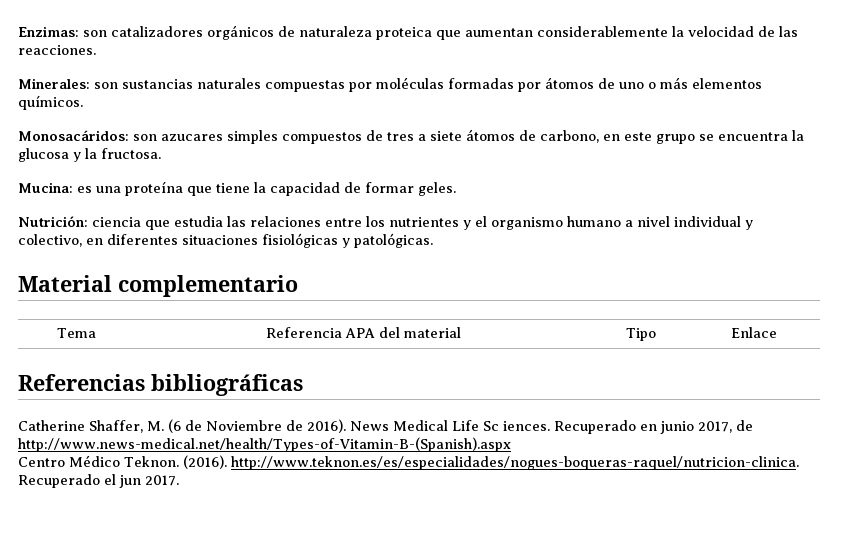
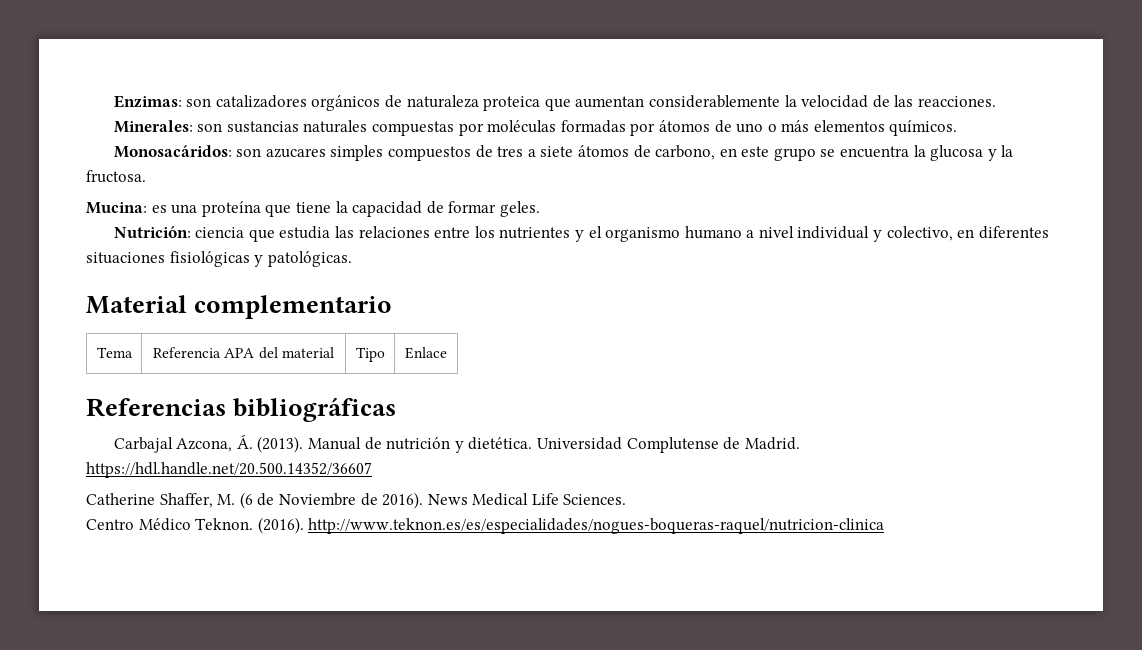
(303, 385) none -> [113,434,800,453] [86,462,372,478] // Carbajal Azcona, Á. (2013). Manual de nutrición y dietética. Universidad Complutense de Madrid. https://hdl.handle.net/20.500.14352/36607
[483,420,753,434] [18,437,511,452] Sc iences. Recuperado en junio 2017, de http://www.news-medical.net/health/Types-of-Vitamin-B-(Spanish).aspx -> [563,494,627,505] Sciences.
[230,456,799,470] [18,474,179,488] http://www.teknon.es/es/especialidades/nogues-boqueras-raquel/nutricion-clinica. Recuperado el jun 2017. -> [308,518,885,534] http://www.teknon.es/es/especialidades/nogues-boqueras-raquel/nutricion-clinica

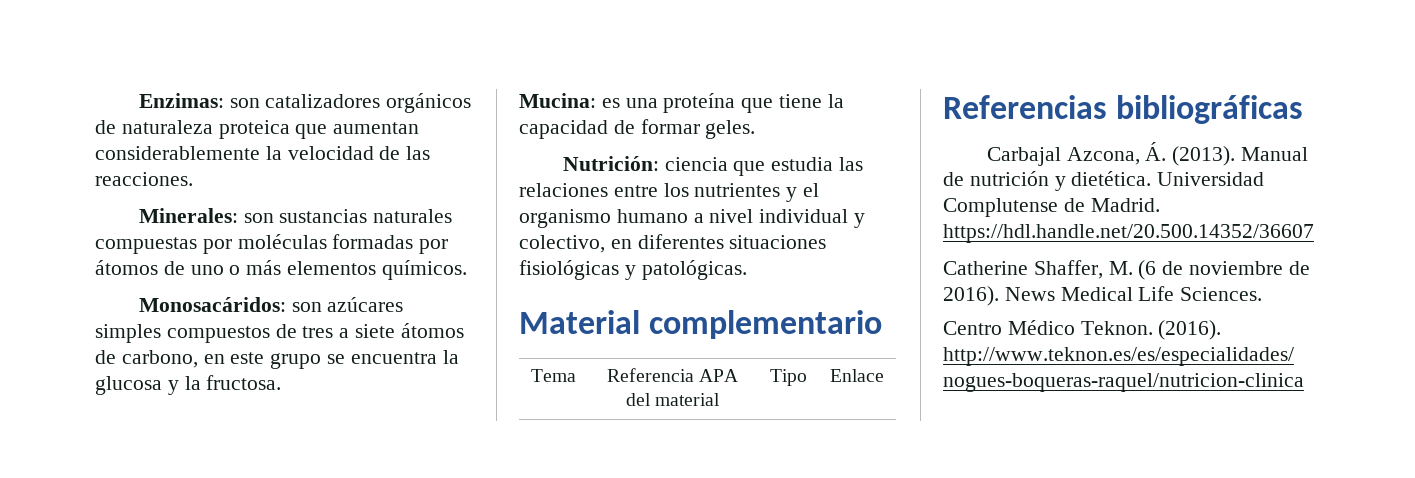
[265,148,326,158] azucares -> [327,297,404,312] azúcares
[278,493,356,506] Noviembre -> [1189,261,1284,275] noviembre

